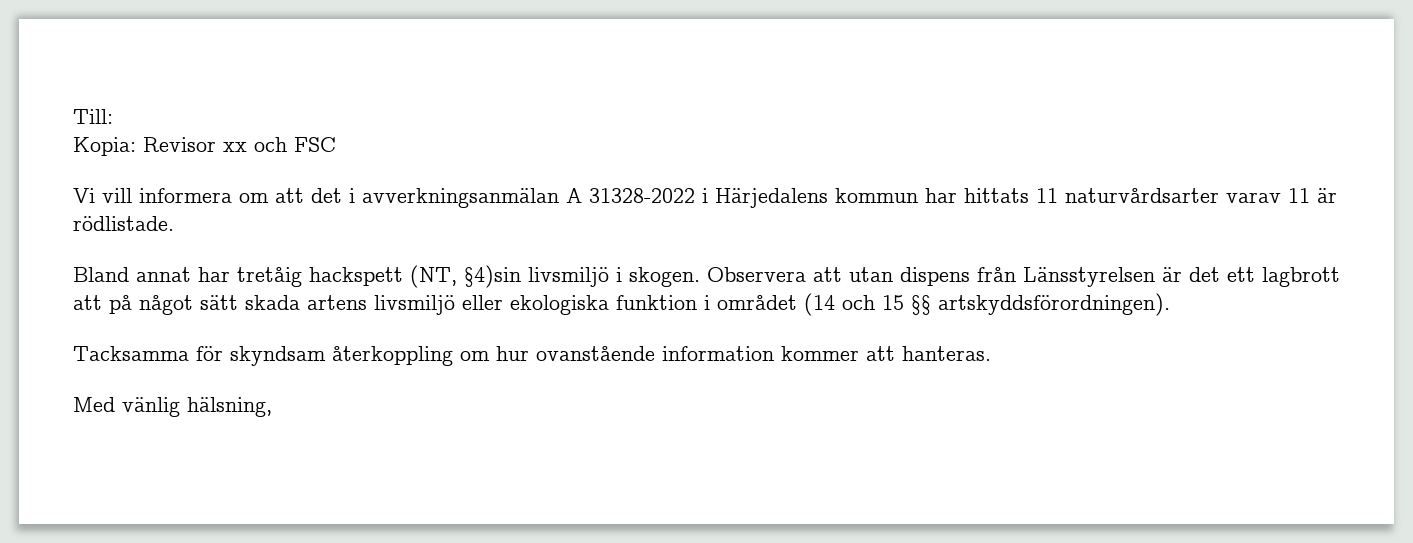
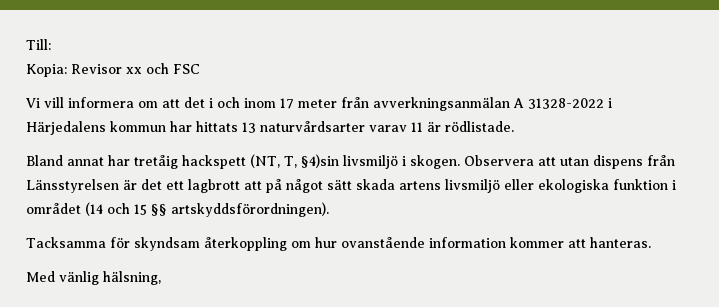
(355, 195) none -> [217,97,369,109] och inom 17 meter från
[1036,188,1058,203] 11 -> [242,122,256,133] 13
(457, 276) none -> [284,156,297,168] T,

